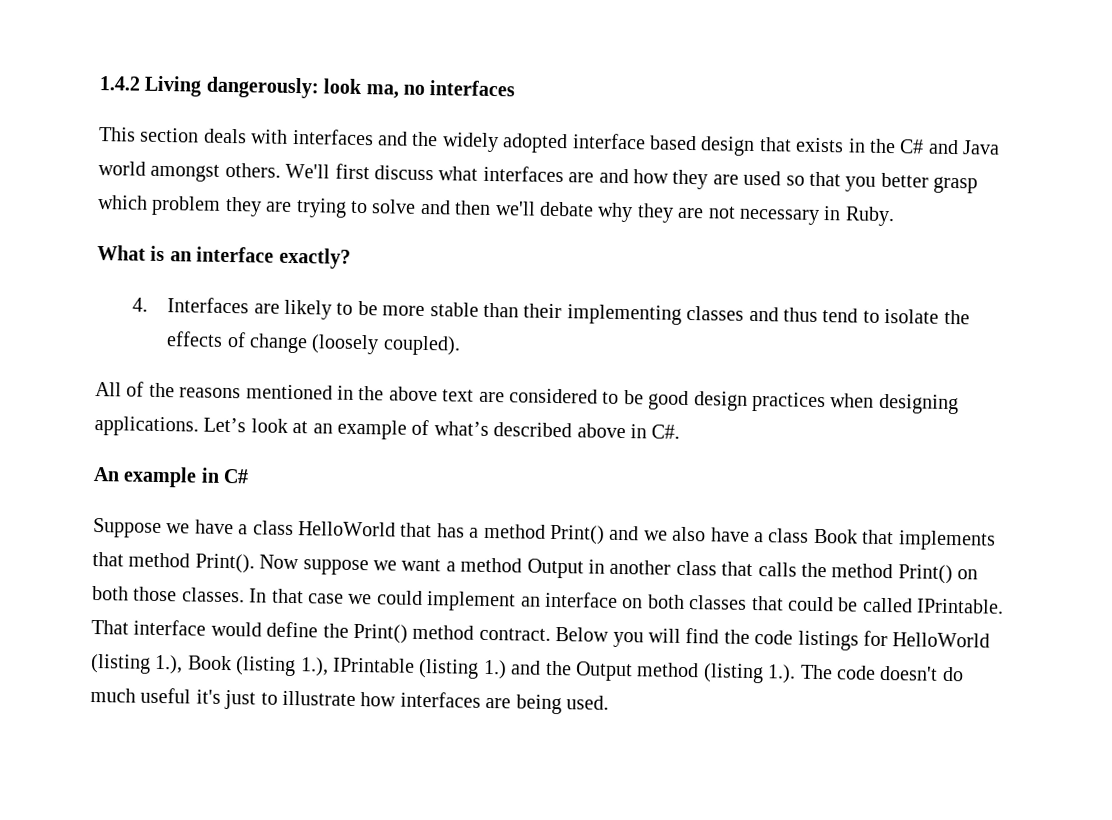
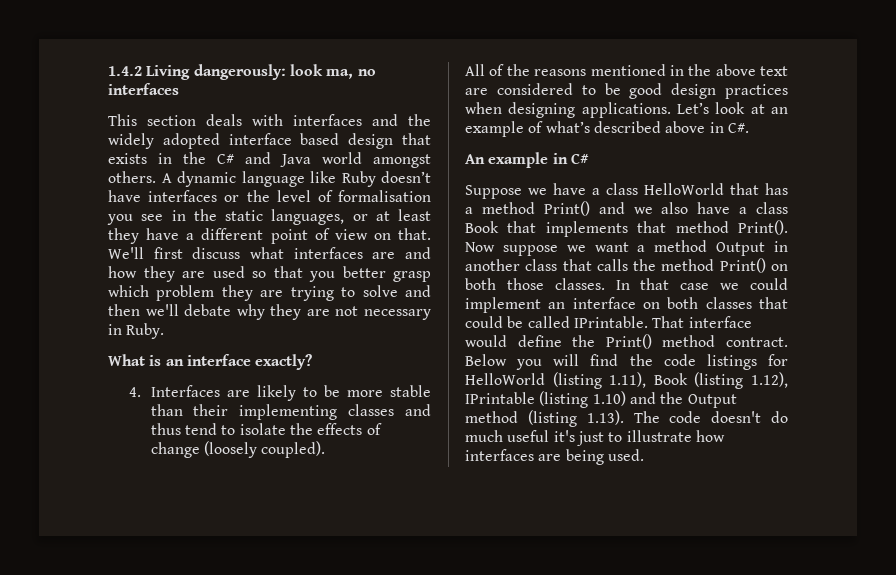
(281, 170) none -> [161,171,431,187] [108,190,432,202] [107,209,431,225] [108,228,431,244] A dynamic language like Ruby doesn’t have interfaces or the level of formalisation you see in the static languages, or at least they have a different point of view on that.
[154,654,184,675] 1.), -> [609,372,647,388] 1.11),
[299,657,329,677] 1.), -> [751,372,788,388] 1.12),
[482,659,507,680] 1.) -> [592,391,626,406] 1.10)
[767,664,797,684] 1.). -> [586,410,624,425] 1.13).

